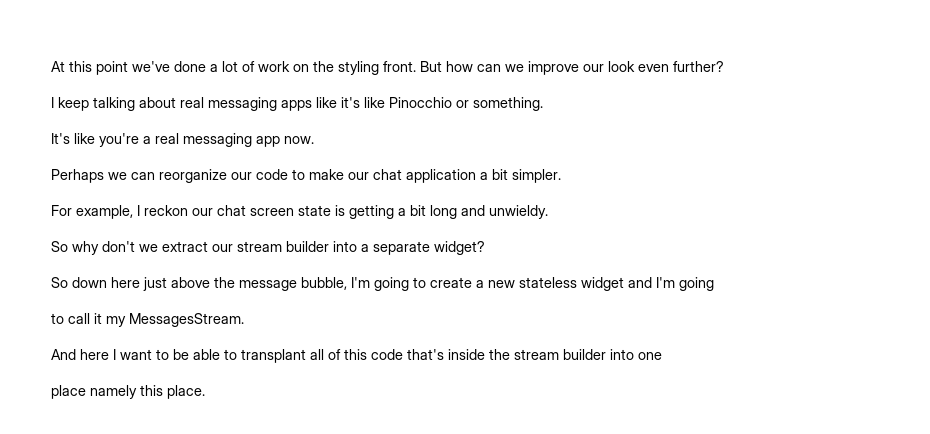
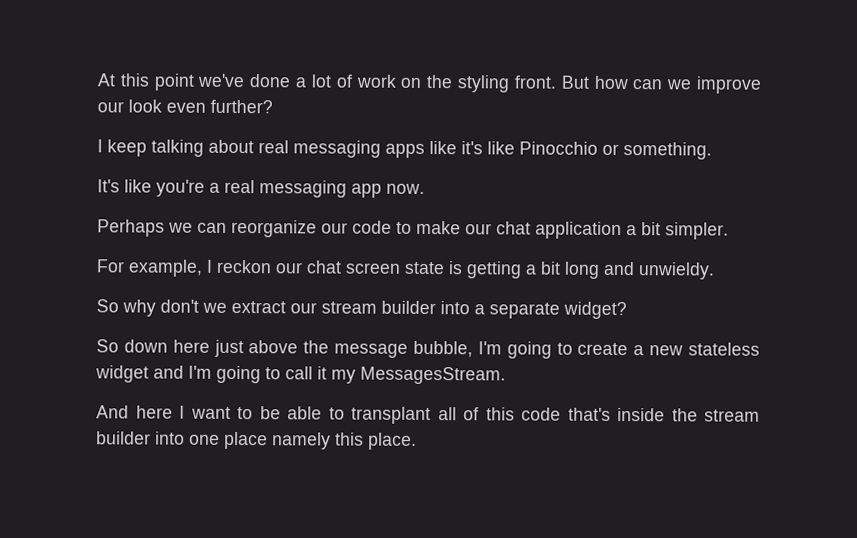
(714, 284) // -> (261, 374) none
(662, 356) // -> (220, 439) none

